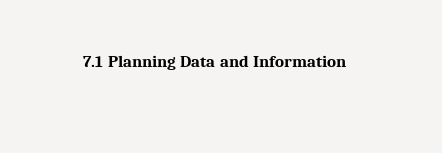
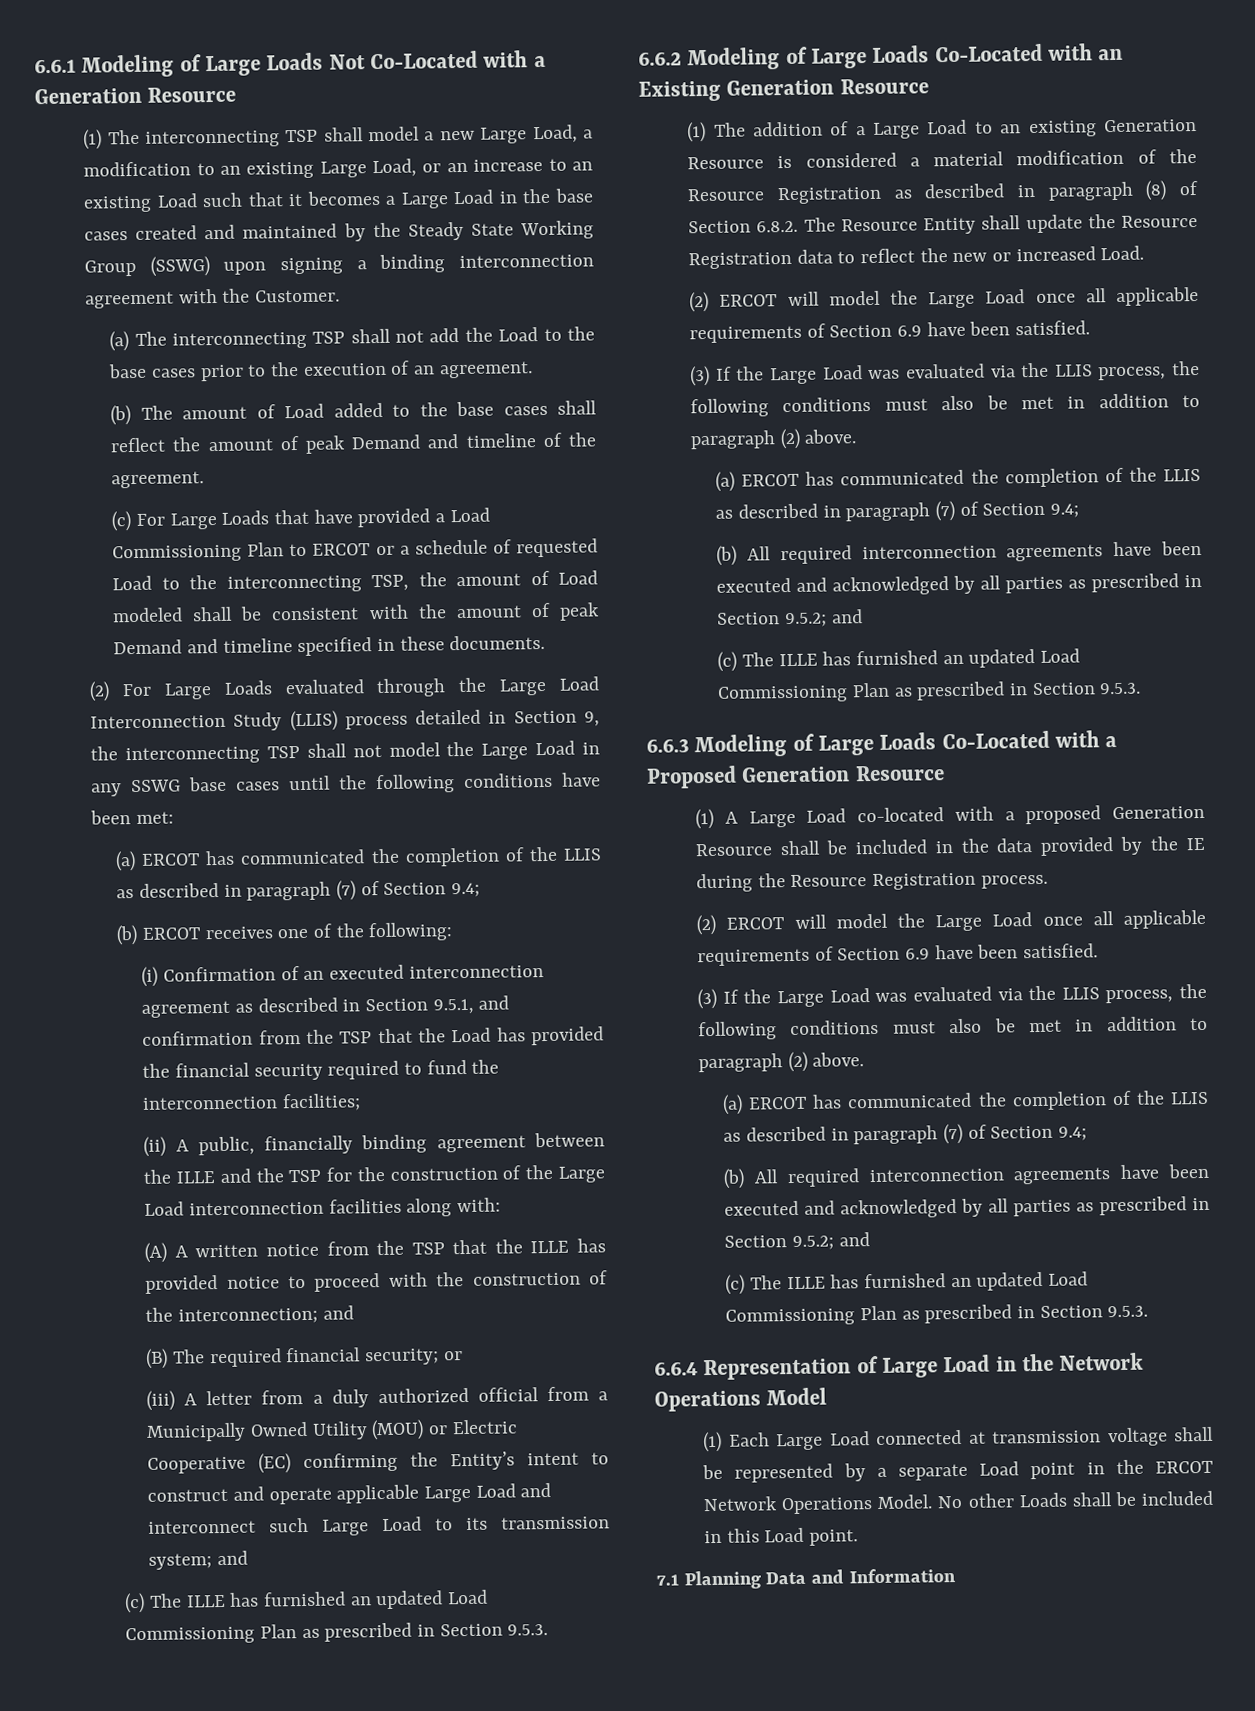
(83, 61) none -> [34,50,546,78] [34,86,237,105] [83,124,593,150] [83,158,593,179] [83,188,594,213] [84,220,594,242] [84,254,594,277] [85,288,341,309] [109,326,595,352] [108,360,533,382] [110,400,598,426] [110,432,596,454] [111,471,205,489] [111,507,490,532] [112,538,598,563] [112,570,598,593] [112,602,600,623] [113,634,546,657] [89,676,599,702] [90,709,600,732] [90,740,601,765] [91,772,601,797] [90,810,174,825] [115,846,602,872] [116,880,480,901] [116,922,454,946] [141,964,544,987] [141,995,510,1018] [142,1026,604,1046] [142,1059,500,1081] [142,1093,361,1112] [143,1132,605,1157] [143,1164,605,1184] [144,1197,501,1217] [144,1238,607,1263] [145,1270,608,1294] [145,1305,354,1325] [145,1347,463,1369] [146,1386,608,1411] [146,1419,518,1442] [147,1451,609,1474] [147,1482,552,1505] [148,1516,610,1536] [148,1550,248,1570] [124,1589,488,1614] [125,1622,549,1645] [638,43,1124,71] [638,78,929,102] [687,118,1197,143] [687,148,1197,170] [687,180,1198,205] [688,213,1198,235] [688,245,1145,270] [689,286,1199,313] [689,320,1091,344] [690,360,1200,387] [690,393,1200,418] [690,428,857,450] [715,467,1201,492] [715,500,1079,522] [716,540,1202,566] [716,573,1202,596] [717,609,863,628] [717,648,1080,672] [717,681,1142,703] [646,730,1118,758] [646,765,945,789] [695,805,1205,830] [695,836,1205,857] [696,872,1048,893] [696,909,1206,936] [697,943,1099,967] [697,983,1207,1010] [698,1016,1208,1041] [698,1051,865,1073] [722,1090,1209,1115] [723,1123,1087,1145] [723,1163,1209,1189] [724,1196,1210,1219] [724,1232,870,1251] [725,1271,1088,1295] [725,1304,1149,1326] [654,1352,1145,1381] [654,1387,828,1412] [703,1426,1214,1453] [702,1459,1213,1483] [703,1490,1213,1515] [704,1527,859,1546] 6.6.1 Modeling of Large Loads Not Co-Located with a Generation Resource // (1) The interconnecting TSP shall model a new Large Load, a modification to an existing Large Load, or an increase to an existing Load such that it becomes a Large Load in the base cases created and maintained by the Steady State Working Group (SSWG) upon signing a binding interconnection agreement with the Customer. // (a) The interconnecting TSP shall not add the Load to the base cases prior to the execution of an agreement. // (b) The amount of Load added to the base cases shall reflect the amount of peak Demand and timeline of the agreement. // (c) For Large Loads that have provided a Load Commissioning Plan to ERCOT or a schedule of requested Load to the interconnecting TSP, the amount of Load modeled shall be consistent with the amount of peak Demand and timeline specified in these documents. // (2) For Large Loads evaluated through the Large Load Interconnection Study (LLIS) process detailed in Section 9, the interconnecting TSP shall not model the Large Load in any SSWG base cases until the following conditions have been met: // (a) ERCOT has communicated the completion of the LLIS as described in paragraph (7) of Section 9.4; // (b) ERCOT receives one of the following: // (i) Confirmation of an executed interconnection agreement as described in Section 9.5.1, and confirmation from the TSP that the Load has provided the financial security required to fund the interconnection facilities; // (ii) A public, financially binding agreement between the ILLE and the TSP for the construction of the Large Load interconnection facilities along with: // (A) A written notice from the TSP that the ILLE has provided notice to proceed with the construction of the interconnection; and // (B) The required financial security; or // (iii) A letter from a duly authorized official from a Municipally Owned Utility (MOU) or Electric Cooperative (EC) confirming the Entity’s intent to construct and operate applicable Large Load and interconnect such Large Load to its transmission system; and // (c) The ILLE has furnished an updated Load Commissioning Plan as prescribed in Section 9.5.3. // 6.6.2 Modeling of Large Loads Co-Located with an Existing Generation Resource // (1) The addition of a Large Load to an existing Generation Resource is considered a material modification of the Resource Registration as described in paragraph (8) of Section 6.8.2. The Resource Entity shall update the Resource Registration data to reflect the new or increased Load. // (2) ERCOT will model the Large Load once all applicable requirements of Section 6.9 have been satisfied. // (3) If the Large Load was evaluated via the LLIS process, the following conditions must also be met in addition to paragraph (2) above. // (a) ERCOT has communicated the completion of the LLIS as described in paragraph (7) of Section 9.4; // (b) All required interconnection agreements have been executed and acknowledged by all parties as prescribed in Section 9.5.2; and // (c) The ILLE has furnished an updated Load Commissioning Plan as prescribed in Section 9.5.3. // 6.6.3 Modeling of Large Loads Co-Located with a Proposed Generation Resource // (1) A Large Load co-located with a proposed Generation Resource shall be included in the data provided by the IE during the Resource Registration process. // (2) ERCOT will model the Large Load once all applicable requirements of Section 6.9 have been satisfied. // (3) If the Large Load was evaluated via the LLIS process, the following conditions must also be met in addition to paragraph (2) above. // (a) ERCOT has communicated the completion of the LLIS as described in paragraph (7) of Section 9.4; // (b) All required interconnection agreements have been executed and acknowledged by all parties as prescribed in Section 9.5.2; and // (c) The ILLE has furnished an updated Load Commissioning Plan as prescribed in Section 9.5.3. // 6.6.4 Representation of Large Load in the Network Operations Model // (1) Each Large Load connected at transmission voltage shall be represented by a separate Load point in the ERCOT Network Operations Model. No other Loads shall be included in this Load point. //

